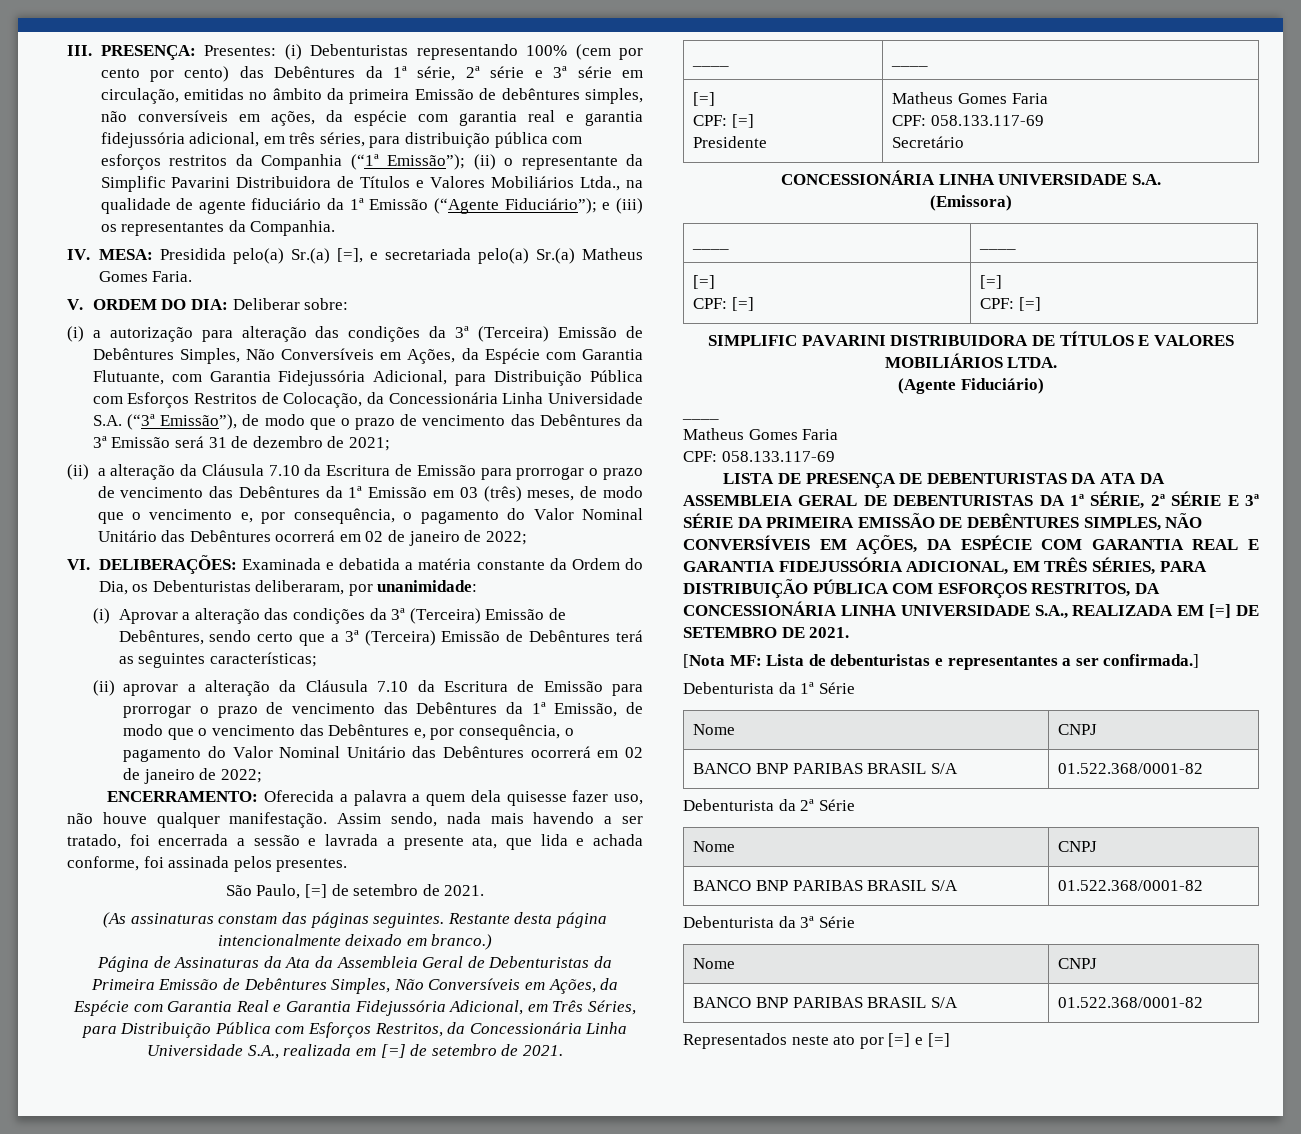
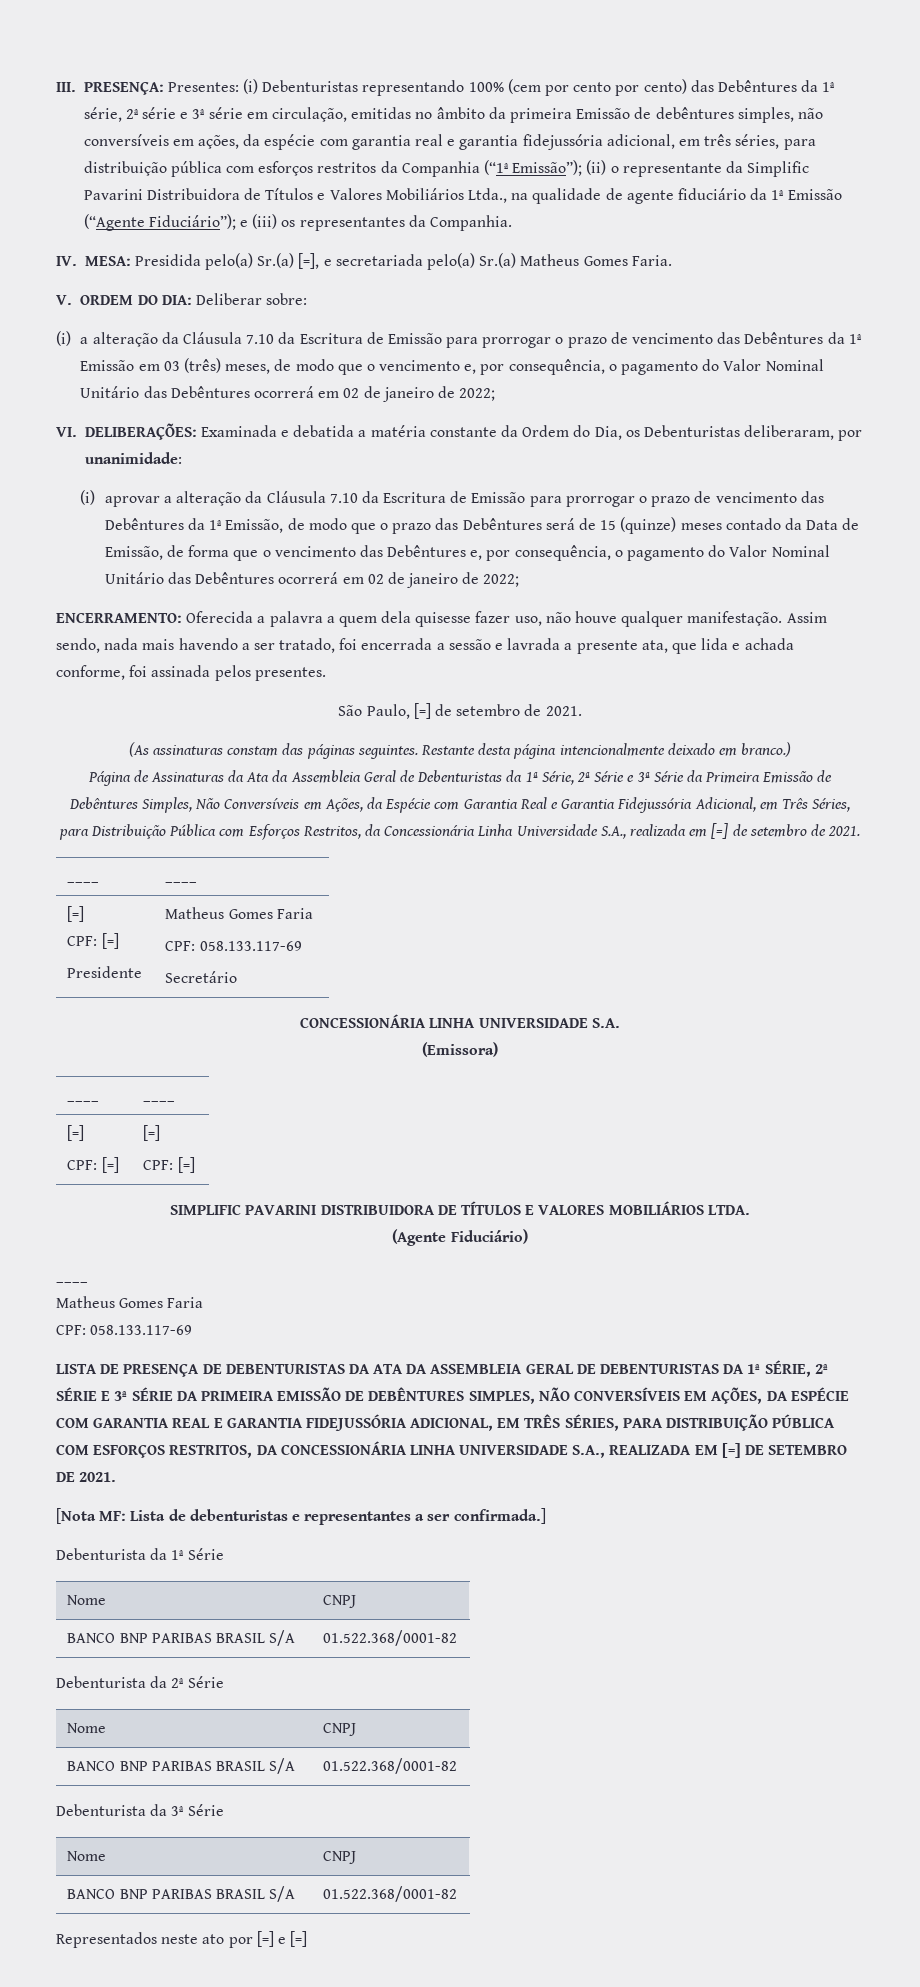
[109,326,643,342] [92,348,643,364] [92,370,643,386] [92,392,643,408] [92,414,644,430] [92,436,390,451] [67,464,106,480] autorização para alteração das condições da 3ª (Terceira) Emissão de Debêntures Simples, Não Conversíveis em Ações, da Espécie com Garantia Flutuante, com Garantia Fidejussória Adicional, para Distribuição Pública com Esforços Restritos de Colocação, da Concessionária Linha Universidade S.A. (“3ª Emissão”), de modo que o prazo de vencimento das Debêntures da 3ª Emissão será 31 de dezembro de 2021; // (ii) a -> (89, 340) none
[118,608,566,624] [118,630,644,646] [118,652,317,668] [92,680,115,696] Aprovar a alteração das condições da 3ª (Terceira) Emissão de Debêntures, sendo certo que a 3ª (Terceira) Emissão de Debêntures terá as seguintes características; // (ii) -> (96, 497) none
(208, 732) none -> [392,517,860,534] [104,545,271,561] prazo das Debêntures será de 15 (quinze) meses contado da Data de Emissão, de forma que o
(612, 962) none -> [525,770,703,785] 1ª Série, 2ª Série e 3ª Série da

